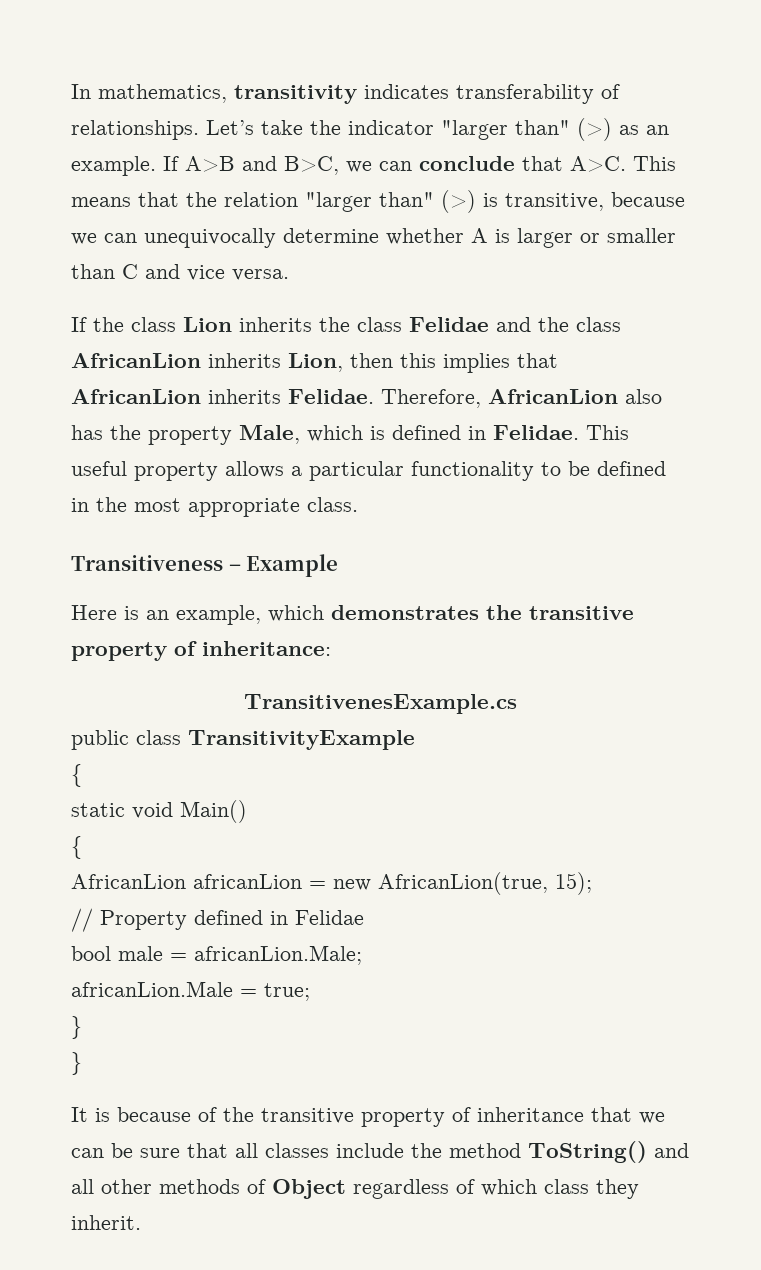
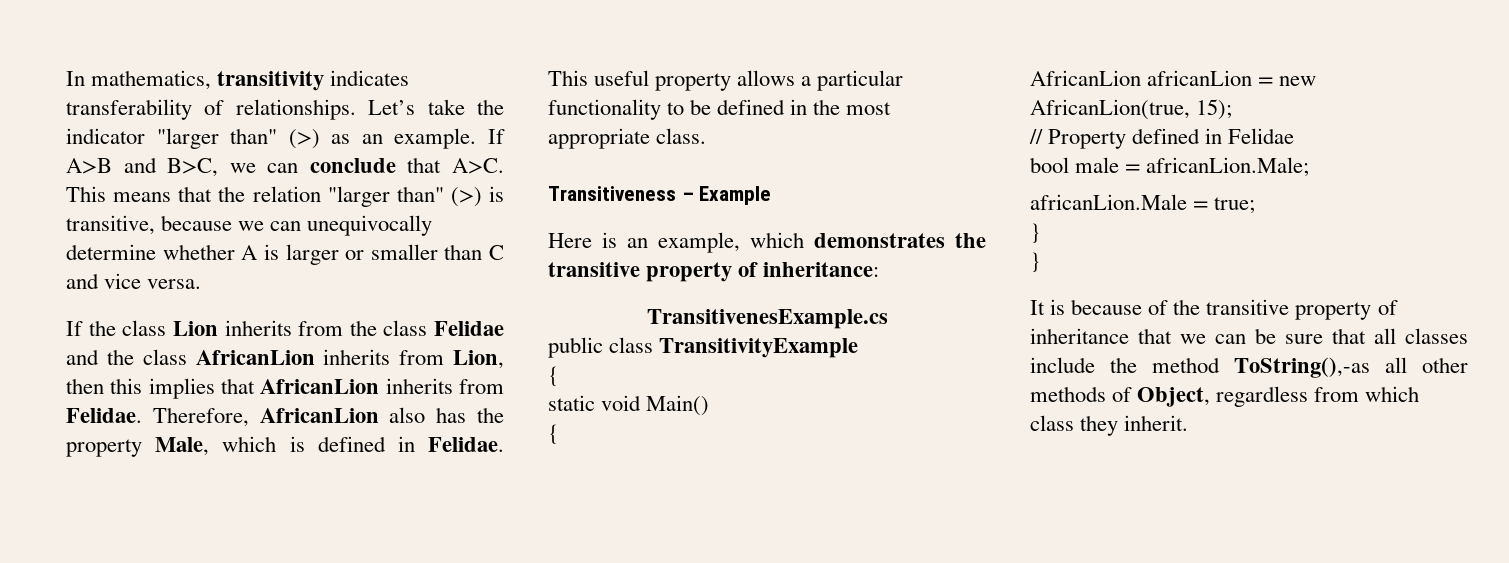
(312, 324) none -> [298,321,344,336] from
(281, 360) none -> [399,350,445,365] from
(281, 396) none -> [458,379,504,394] from
[528,1141,689,1163] ToString() and -> [1234,357,1370,378] ToString(),-as
[272,1179,475,1199] Object regardless of -> [1137,386,1360,407] Object, regardless from

